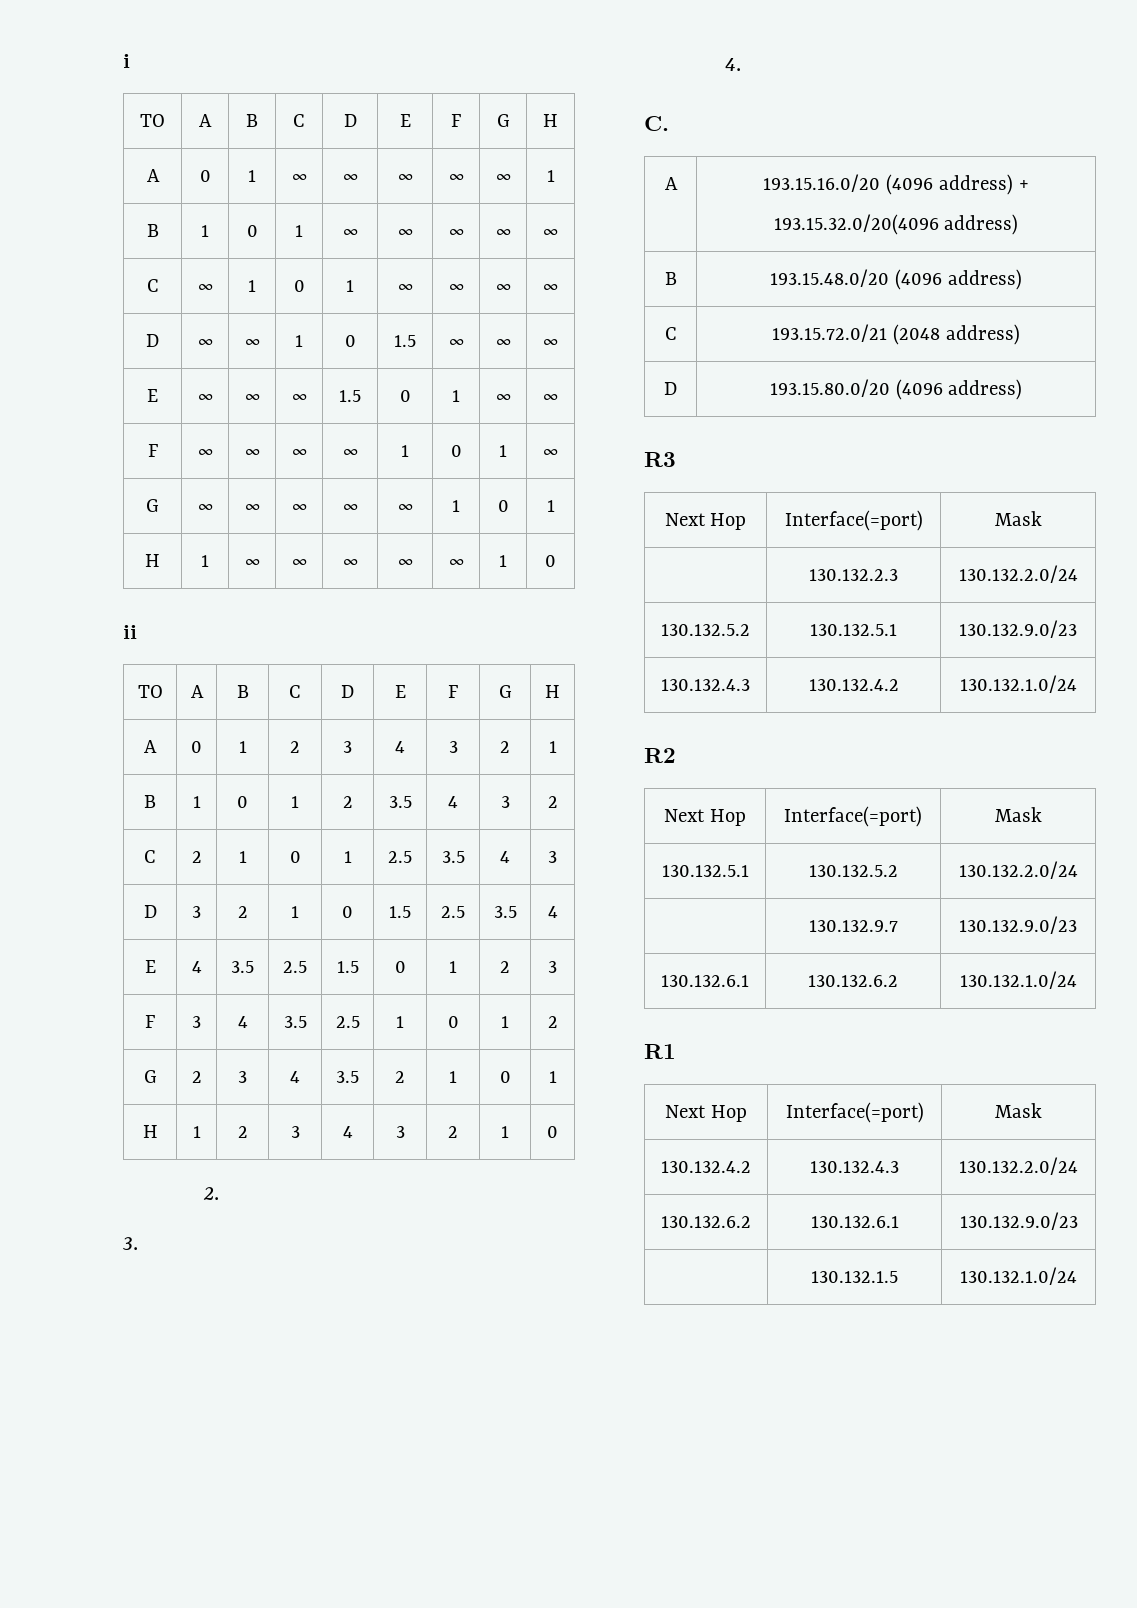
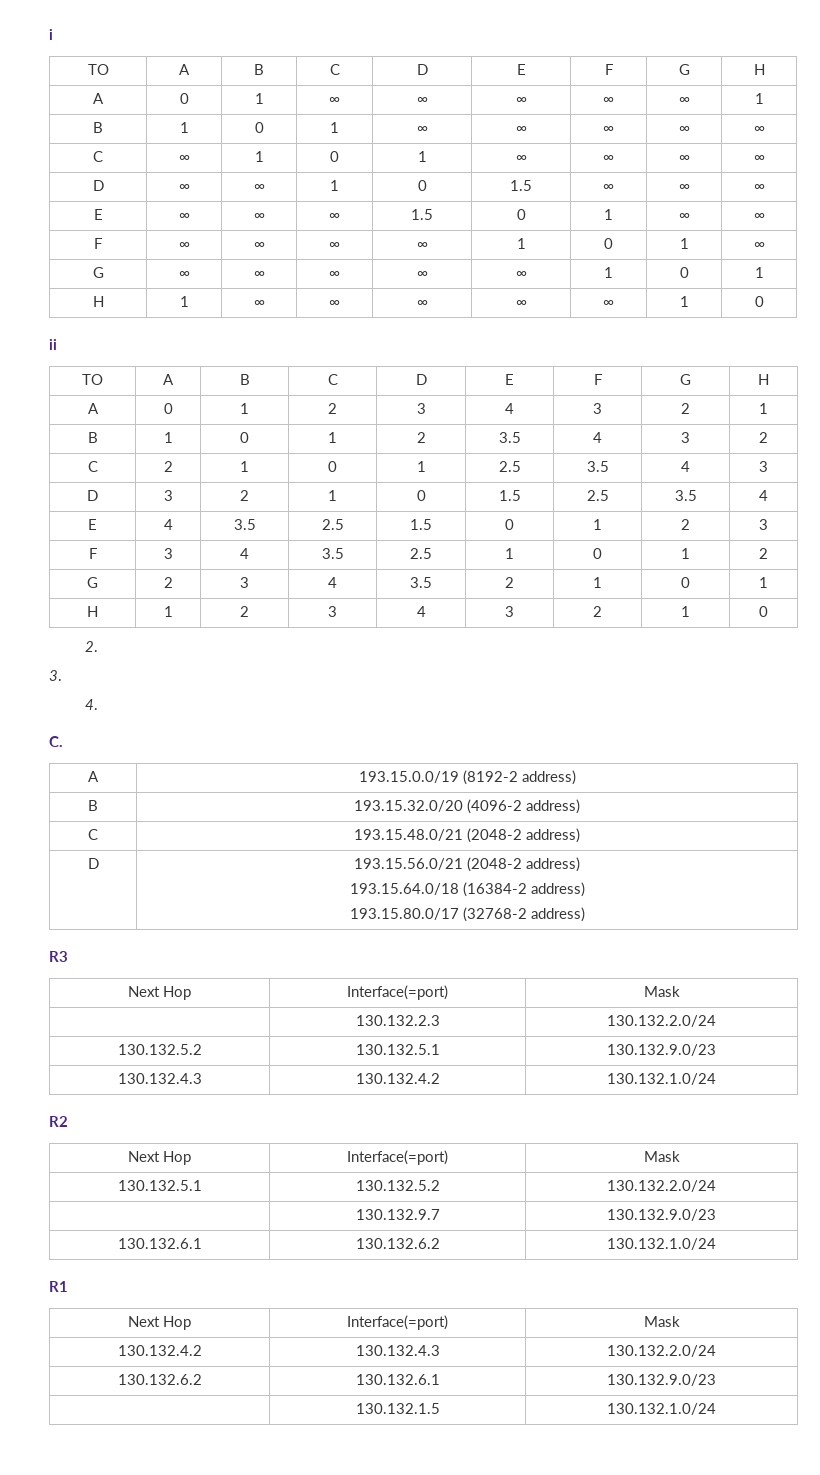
[763,174,1029,195] [773,214,939,235] 193.15.16.0/20 (4096 address) + // 193.15.32.0/20(4096 -> [358,770,518,785] 193.15.0.0/19 (8192-2
[770,269,942,290] 193.15.48.0/20 (4096 -> [354,799,522,814] 193.15.32.0/20 (4096-2
[772,324,940,345] 193.15.72.0/21 (2048 -> [354,828,522,843] 193.15.48.0/21 (2048-2
[769,379,943,400] 193.15.80.0/20 (4096 -> [354,857,580,872] [349,882,585,897] [349,907,527,922] 193.15.56.0/21 (2048-2 address) // 193.15.64.0/18 (16384-2 address) // 193.15.80.0/17 (32768-2

